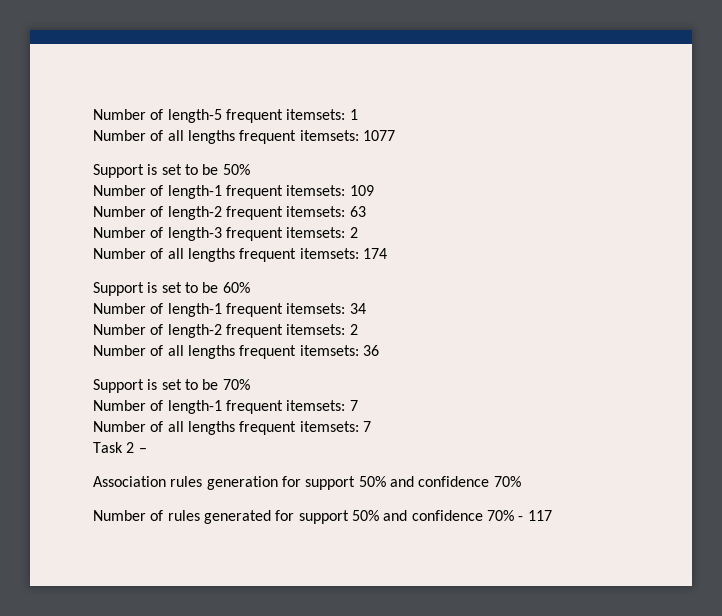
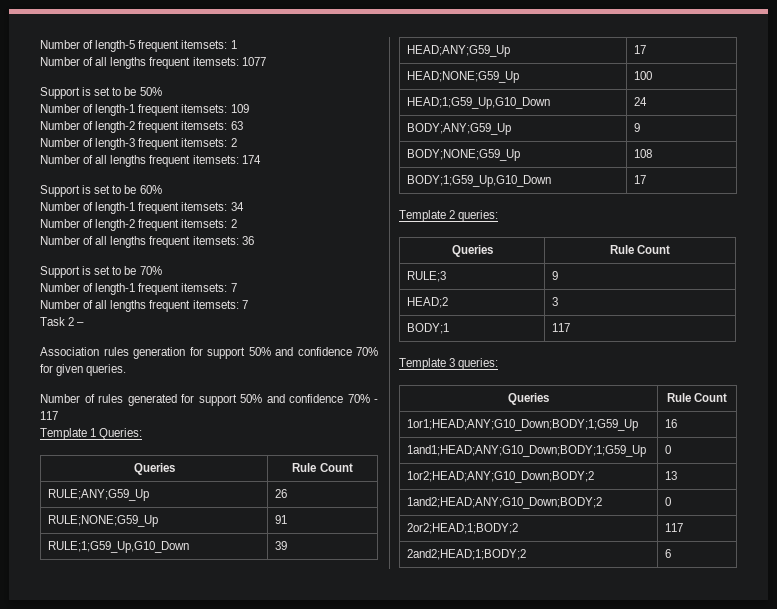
(521, 481) none -> [40,364,127,376] for given queries.
(552, 515) none -> [40,428,143,440] [133,463,175,475] [292,463,353,472] [47,489,149,501] [274,489,287,498] [47,515,158,527] [274,515,287,524] [47,541,189,553] [274,541,287,550] [406,45,510,57] [633,45,646,54] [406,71,519,83] [633,71,652,80] [406,97,550,109] [633,97,647,106] [406,123,511,135] [633,123,640,132] [406,149,520,161] [633,149,652,158] [406,175,551,187] [633,175,646,184] [399,210,499,222] [451,245,493,257] [609,245,671,254] [406,271,446,282] [551,271,558,280] [406,297,448,308] [551,297,558,306] [406,323,449,334] [551,323,570,332] [399,358,499,370] [508,393,549,405] [666,393,728,402] [406,419,638,431] [664,419,677,428] [406,445,646,457] [664,445,671,454] [406,471,594,483] [664,471,677,480] [406,497,602,509] [664,497,671,506] [406,523,518,534] [664,523,683,532] [406,549,526,560] [664,549,671,558] // Template 1 Queries: // Queries | Rule Count // RULE;ANY;G59_Up | 26 // RULE;NONE;G59_Up | 91 // RULE;1;G59_Up,G10_Down | 39 // HEAD;ANY;G59_Up | 17 // HEAD;NONE;G59_Up | 100 // HEAD;1;G59_Up,G10_Down | 24 // BODY;ANY;G59_Up | 9 // BODY;NONE;G59_Up | 108 // BODY;1;G59_Up,G10_Down | 17 // Template 2 queries: // Queries | Rule Count // RULE;3 | 9 // HEAD;2 | 3 // BODY;1 | 117 // Template 3 queries: // Queries | Rule Count // 1or1;HEAD;ANY;G10_Down;BODY;1;G59_Up | 16 // 1and1;HEAD;ANY;G10_Down;BODY;1;G59_Up | 0 // 1or2;HEAD;ANY;G10_Down;BODY;2 | 13 // 1and2;HEAD;ANY;G10_Down;BODY;2 | 0 // 2or2;HEAD;1;BODY;2 | 117 // 2and2;HEAD;1;BODY;2 | 6

